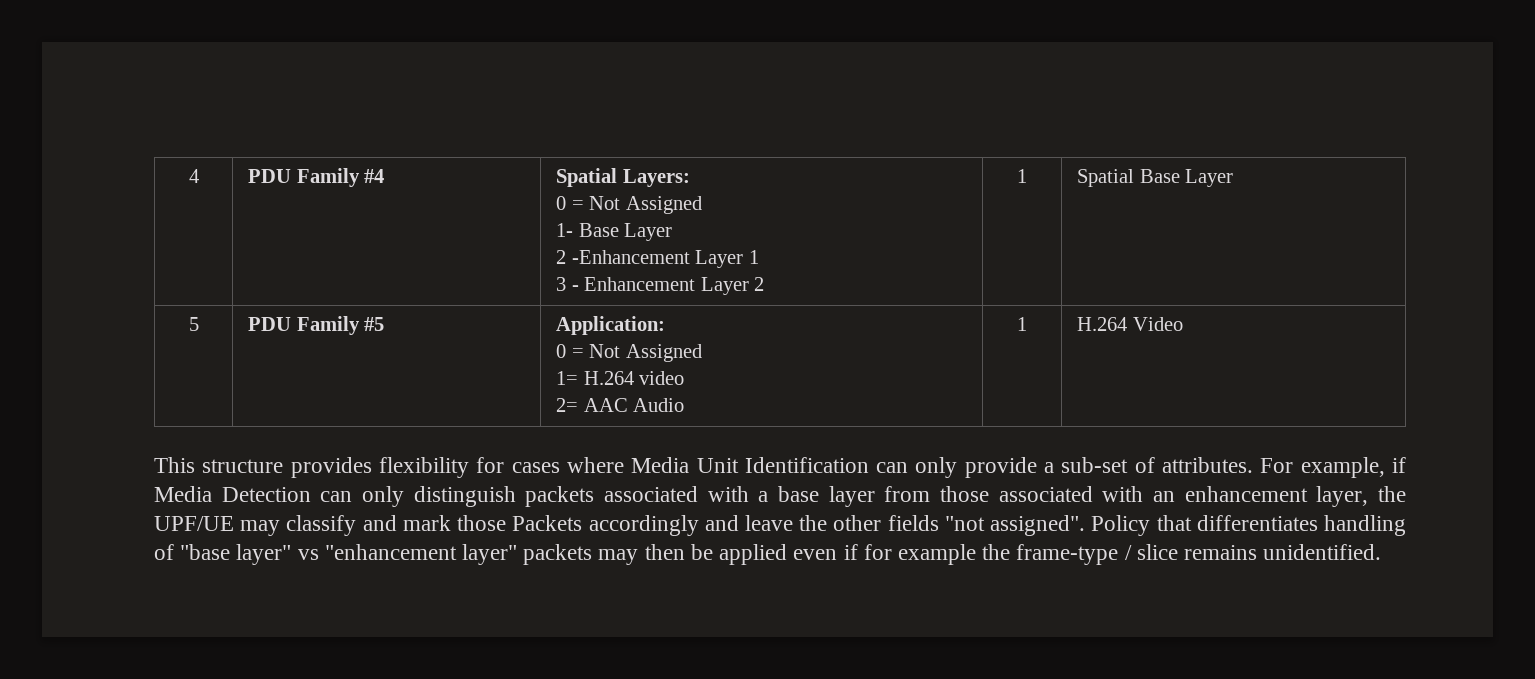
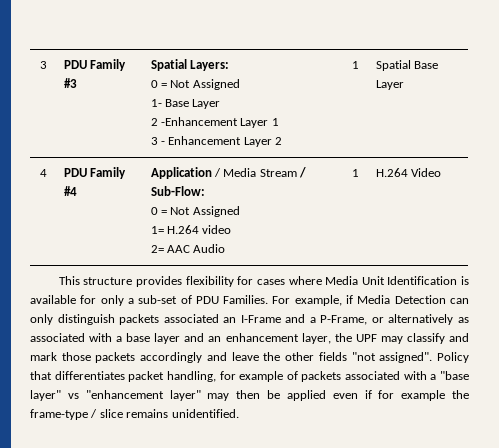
[188,169,199,183] [248,168,385,187] 4 | PDU Family #4 -> [39,61,47,69] [63,59,126,71] [63,78,77,88] 3 | PDU Family #3
[188,317,199,331] [248,316,385,335] [556,316,666,335] 5 | PDU Family #5 | Application: -> [39,169,47,177] [63,167,126,179] [63,186,77,196] [150,167,307,179] [150,186,205,196] 4 | PDU Family #4 | Application / Media Stream / Sub-Flow:
[876,457,1037,478] can only provide -> [460,276,469,285] [30,295,124,306] is available for only
[1162,457,1254,473] attributes. -> [195,295,269,304] PDU Families.
[707,486,1144,507] with a base layer from those associated with -> [223,314,470,325] [30,333,205,344] an I-Frame and a P-Frame, or alternatively as associated with a base layer and
[154,516,234,531] UPF/UE -> [355,334,377,342] UPF
[512,515,583,531] Packets -> [95,352,136,363] packets
[1323,515,1406,536] [154,544,174,560] handling of -> [128,371,437,382] packet handling, for example of packets associated with a
[523,544,593,565] packets -> (201, 395) none

